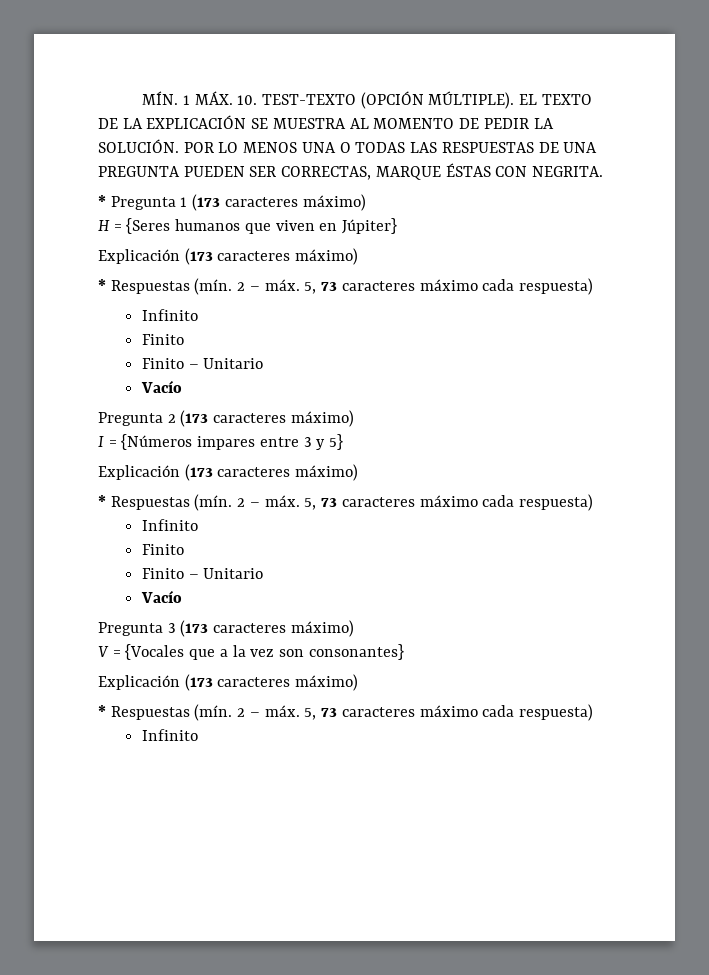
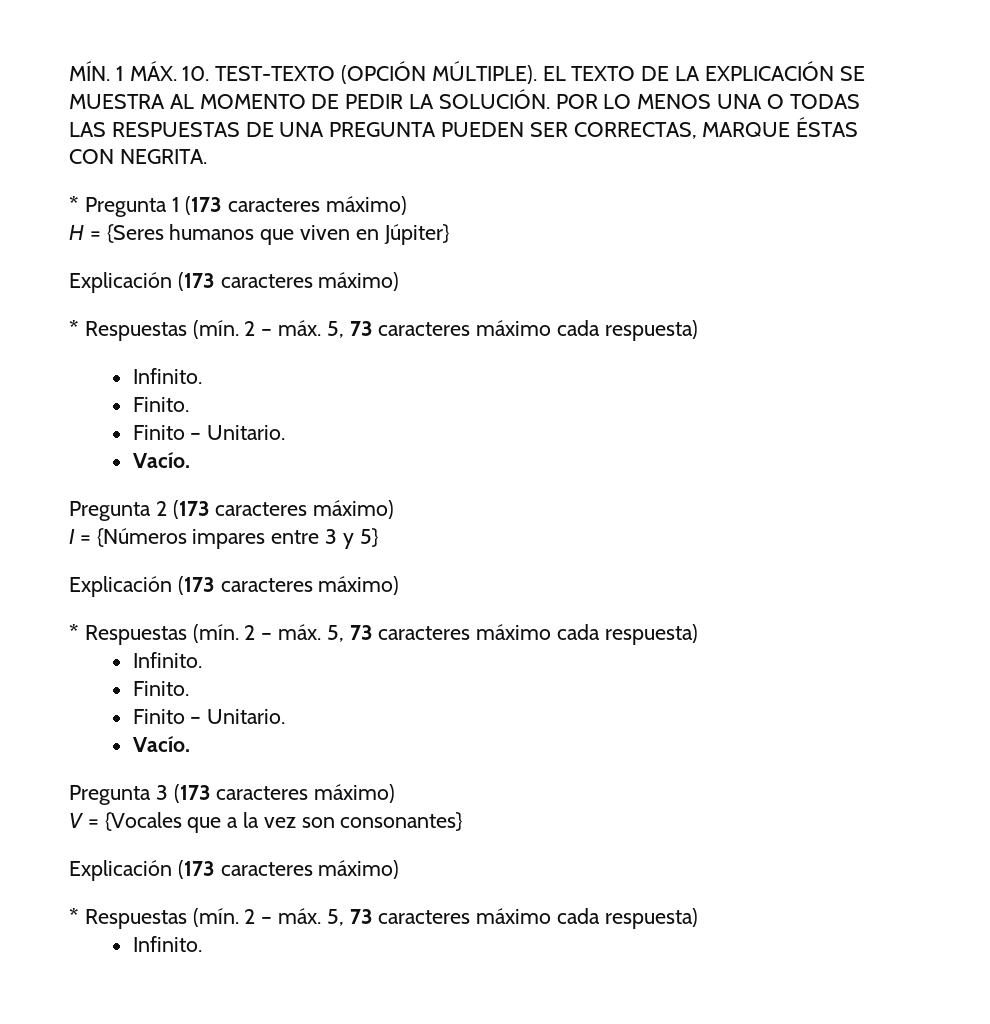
[141,309,198,321] [141,334,184,345] [141,358,264,369] [140,380,182,393] Infinito // Finito // Finito – Unitario // Vacío -> [132,368,202,384] [132,397,189,412] [132,425,286,440] [132,452,190,468] Infinito. // Finito. // Finito – Unitario. // Vacío.
[141,519,198,531] [141,544,184,555] [141,568,264,579] [140,590,182,603] Infinito // Finito // Finito – Unitario // Vacío -> [132,652,202,668] [132,681,189,696] [132,709,286,724] [132,736,190,752] Infinito. // Finito. // Finito – Unitario. // Vacío.
[141,729,198,741] Infinito -> [132,936,202,952] Infinito.

